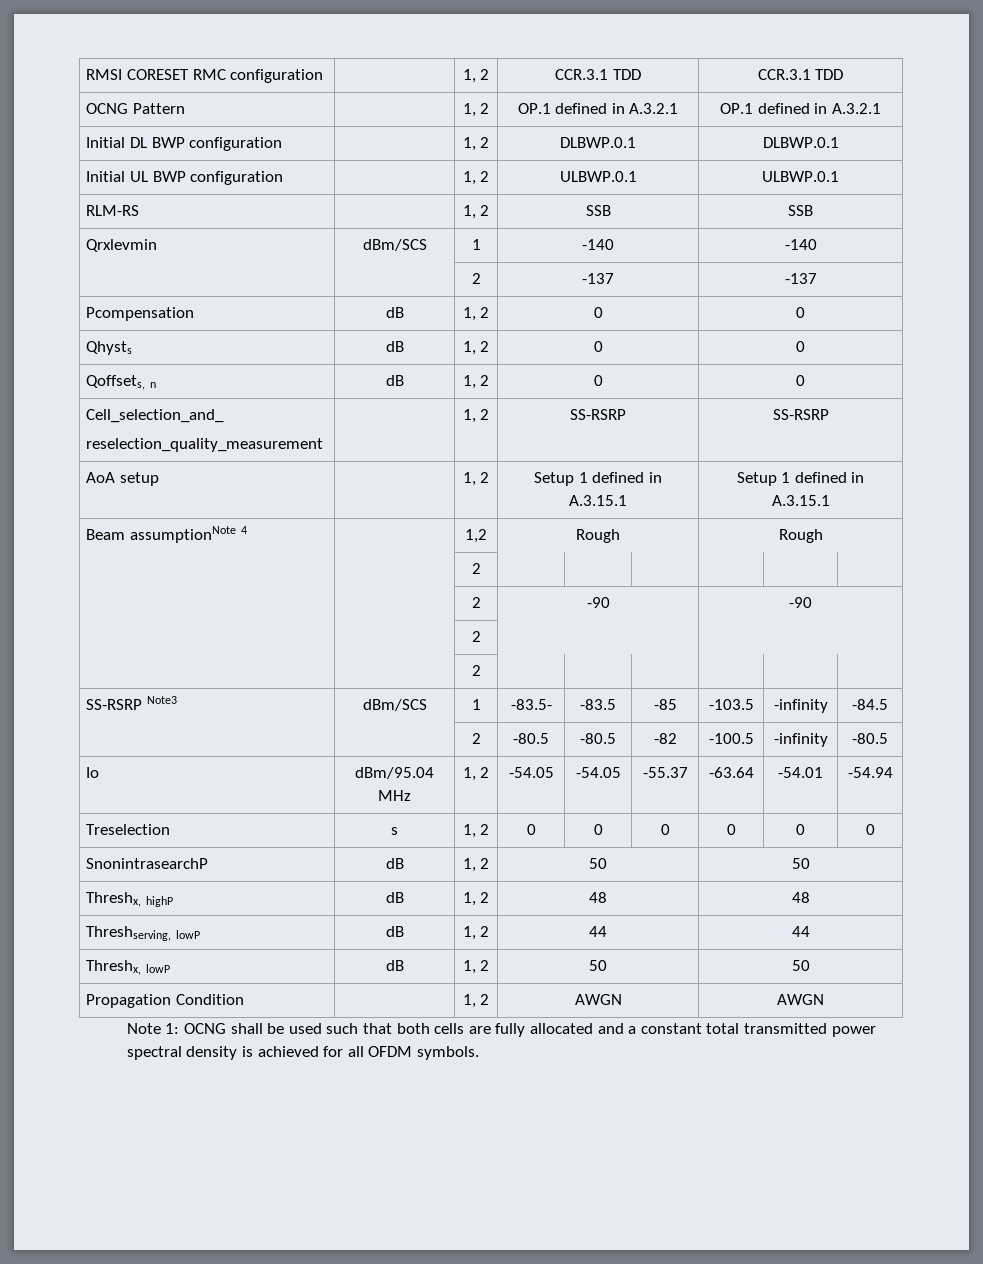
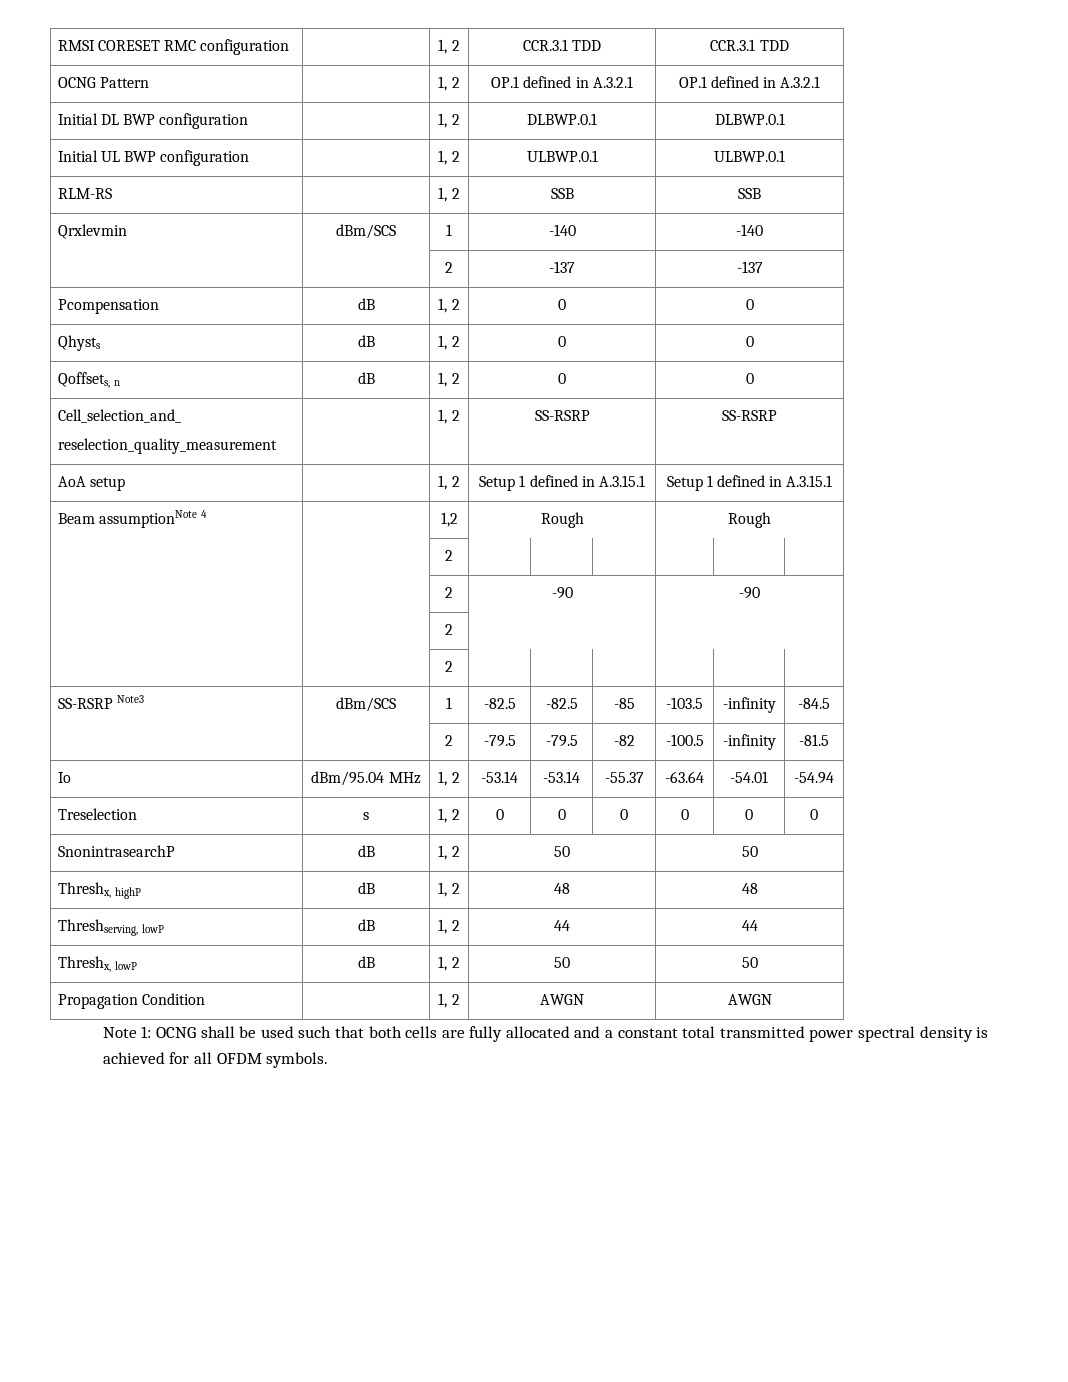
[510,699,552,710] [580,699,616,710] -83.5- | -83.5 -> [483,698,516,709] [545,698,578,709] -82.5 | -82.5
[513,733,549,744] [580,733,616,744] -80.5 | -80.5 -> [483,735,516,747] [545,735,578,747] -79.5 | -79.5
[852,733,888,744] -80.5 -> [799,734,829,746] -81.5
[508,767,554,778] [575,767,621,778] -54.05 | -54.05 -> [481,771,518,783] [543,771,580,783] -53.14 | -53.14

